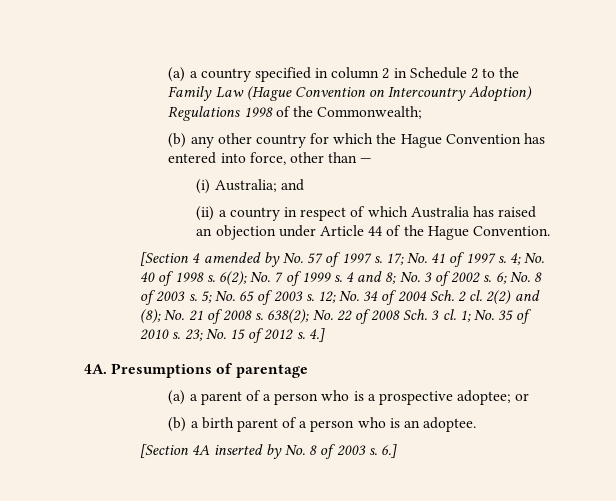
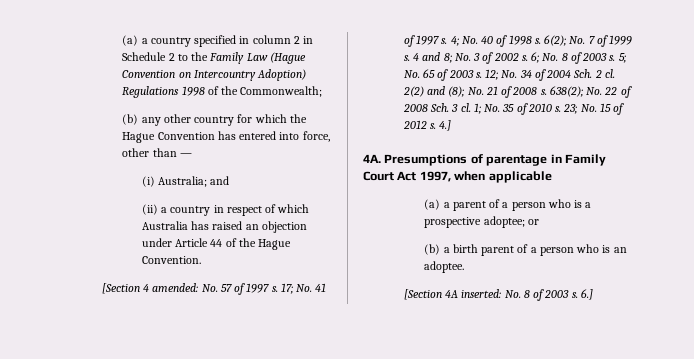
[203,252,280,267] amended by -> [152,283,199,292] amended:
(308, 371) none -> [550,154,606,166] [363,171,552,183] in Family Court Act 1997, when applicable
[213,444,282,459] inserted by -> [461,289,502,298] inserted:

